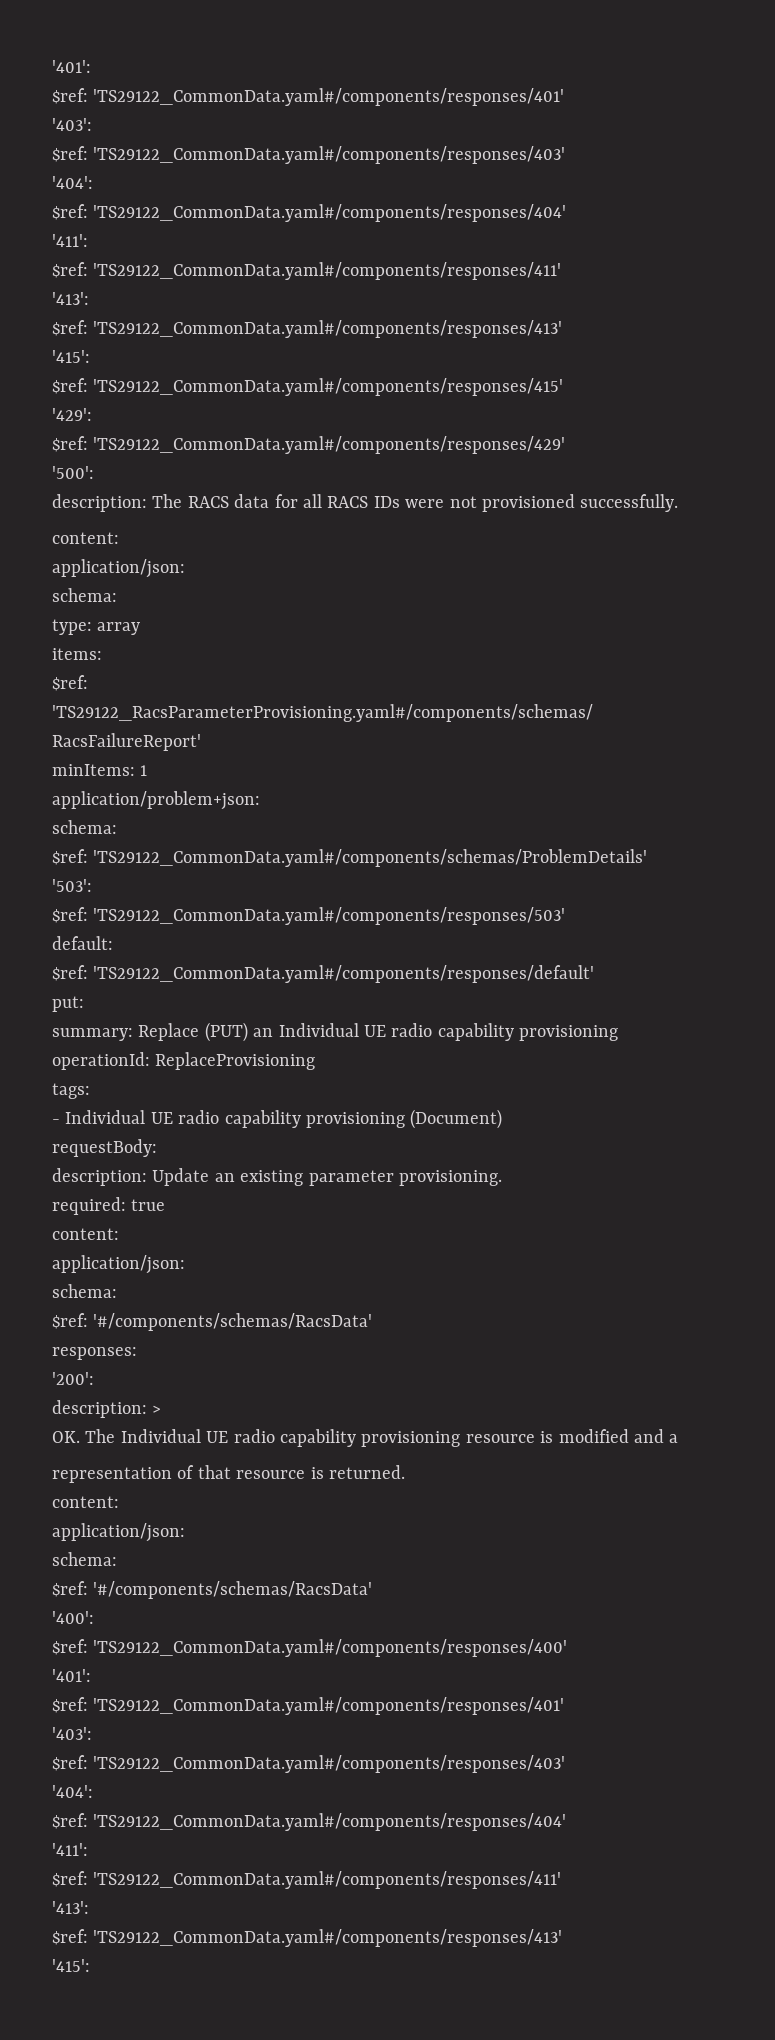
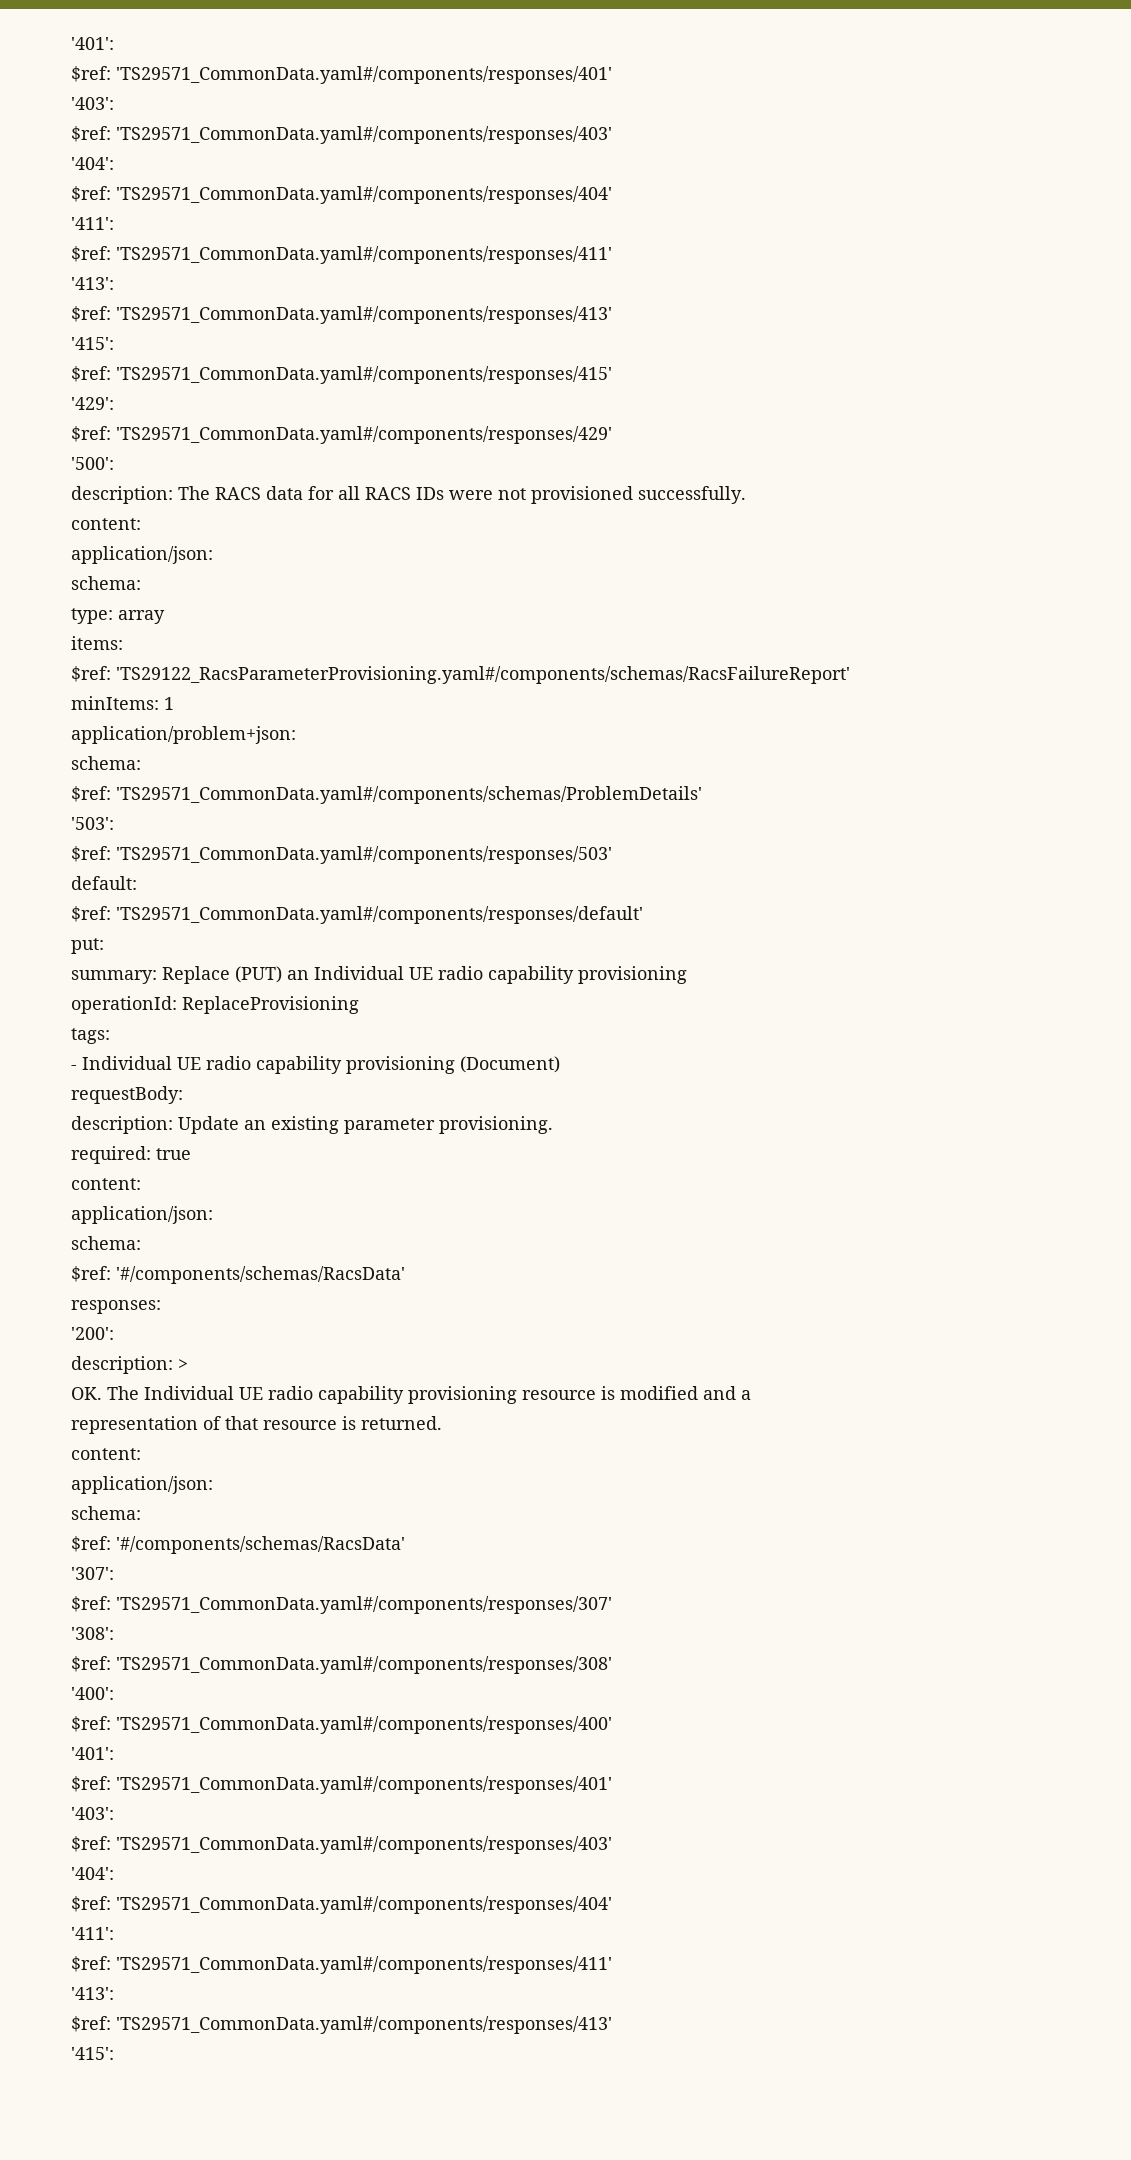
[52,60,91,73] [52,88,565,106] [52,118,92,131] [52,146,566,164] [52,176,93,189] [52,204,567,222] [52,234,88,247] [52,262,562,280] [52,292,89,305] [52,320,563,338] '401': // $ref: 'TS29122_CommonData.yaml#/components/responses/401' // '403': // $ref: 'TS29122_CommonData.yaml#/components/responses/403' // '404': // $ref: 'TS29122_CommonData.yaml#/components/responses/404' // '411': // $ref: 'TS29122_CommonData.yaml#/components/responses/411' // '413': // $ref: 'TS29122_CommonData.yaml#/components/responses/413' -> [71,37,114,50] [71,66,612,84] [71,97,114,110] [71,126,612,144] [71,157,114,170] [71,186,612,204] [71,217,114,230] [71,246,612,264] [71,277,114,290] [71,306,612,324] '401': // $ref: 'TS29571_CommonData.yaml#/components/responses/401' // '403': // $ref: 'TS29571_CommonData.yaml#/components/responses/403' // '404': // $ref: 'TS29571_CommonData.yaml#/components/responses/404' // '411': // $ref: 'TS29571_CommonData.yaml#/components/responses/411' // '413': // $ref: 'TS29571_CommonData.yaml#/components/responses/413'
[93,378,564,396] 'TS29122_CommonData.yaml#/components/responses/415' -> [116,366,612,384] 'TS29571_CommonData.yaml#/components/responses/415'
[93,436,566,454] 'TS29122_CommonData.yaml#/components/responses/429' -> [116,426,612,444] 'TS29571_CommonData.yaml#/components/responses/429'
[93,849,648,867] 'TS29122_CommonData.yaml#/components/schemas/ProblemDetails' -> [116,786,702,804] 'TS29571_CommonData.yaml#/components/schemas/ProblemDetails'
[93,907,566,925] 'TS29122_CommonData.yaml#/components/responses/503' -> [116,846,612,864] 'TS29571_CommonData.yaml#/components/responses/503'
[93,965,595,983] 'TS29122_CommonData.yaml#/components/responses/default' -> [116,906,643,924] 'TS29571_CommonData.yaml#/components/responses/default'
(373, 1590) none -> [71,1567,114,1580] [71,1596,612,1614] [71,1627,114,1640] [71,1656,612,1674] // '307': // $ref: 'TS29571_CommonData.yaml#/components/responses/307' // '308': // $ref: 'TS29571_CommonData.yaml#/components/responses/308'
[93,1639,568,1657] [52,1669,91,1682] [52,1697,565,1715] [52,1727,92,1740] [52,1755,566,1773] [52,1785,93,1798] [52,1813,567,1831] [52,1843,88,1856] [52,1871,562,1889] [52,1901,89,1914] [52,1929,563,1947] 'TS29122_CommonData.yaml#/components/responses/400' // '401': // $ref: 'TS29122_CommonData.yaml#/components/responses/401' // '403': // $ref: 'TS29122_CommonData.yaml#/components/responses/403' // '404': // $ref: 'TS29122_CommonData.yaml#/components/responses/404' // '411': // $ref: 'TS29122_CommonData.yaml#/components/responses/411' // '413': // $ref: 'TS29122_CommonData.yaml#/components/responses/413' -> [116,1716,612,1734] [71,1747,114,1760] [71,1776,612,1794] [71,1807,114,1820] [71,1836,612,1854] [71,1867,114,1880] [71,1896,612,1914] [71,1927,114,1940] [71,1956,612,1974] [71,1987,114,2000] [71,2016,612,2034] 'TS29571_CommonData.yaml#/components/responses/400' // '401': // $ref: 'TS29571_CommonData.yaml#/components/responses/401' // '403': // $ref: 'TS29571_CommonData.yaml#/components/responses/403' // '404': // $ref: 'TS29571_CommonData.yaml#/components/responses/404' // '411': // $ref: 'TS29571_CommonData.yaml#/components/responses/411' // '413': // $ref: 'TS29571_CommonData.yaml#/components/responses/413'

